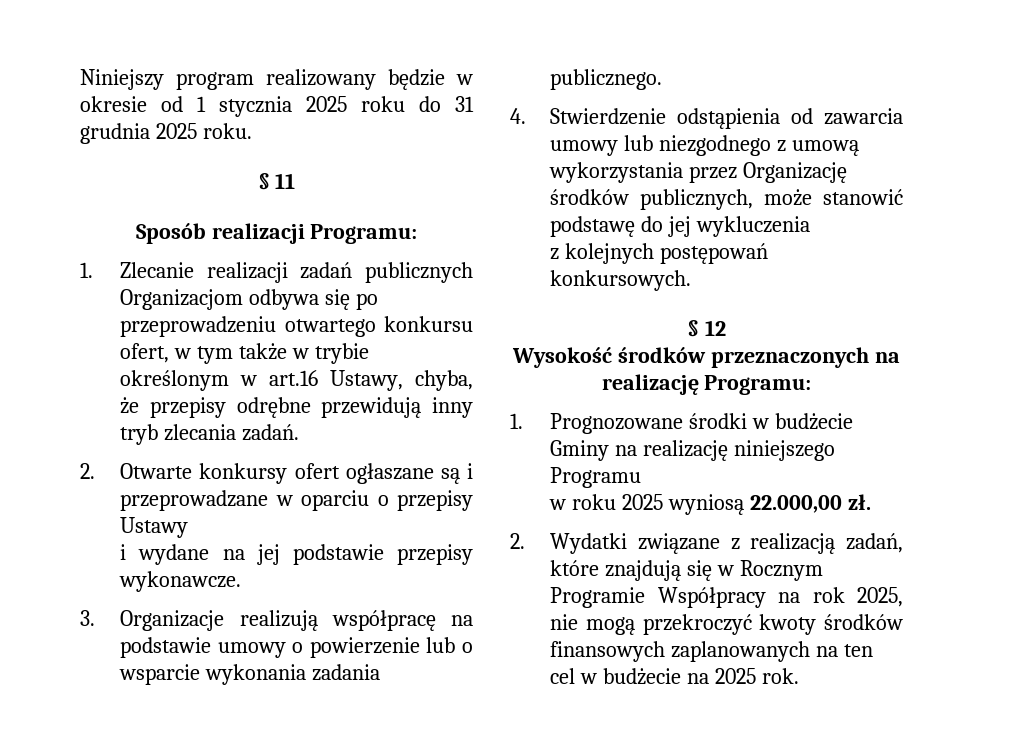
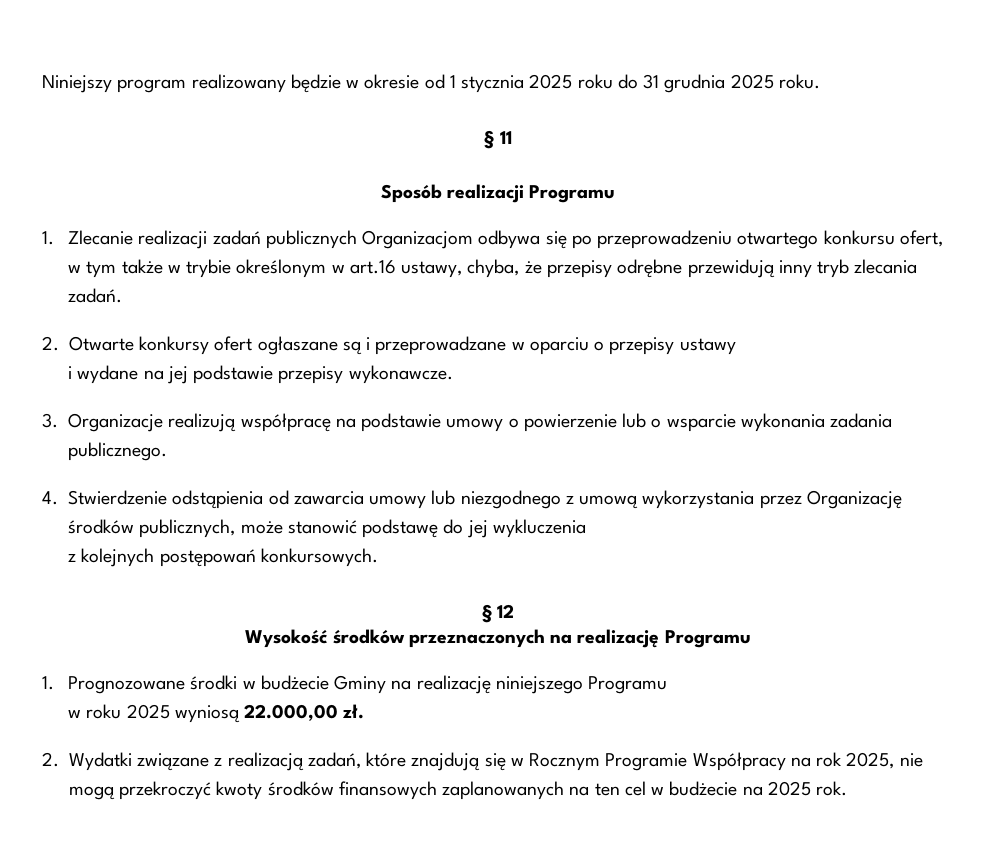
[310,224,418,244] Programu: -> [529,185,616,203] Programu
[330,370,404,391] Ustawy, -> [401,261,463,278] ustawy,
[120,517,189,538] Ustawy -> [679,338,736,355] ustawy
[704,375,812,395] Programu: -> [664,630,751,648] Programu

